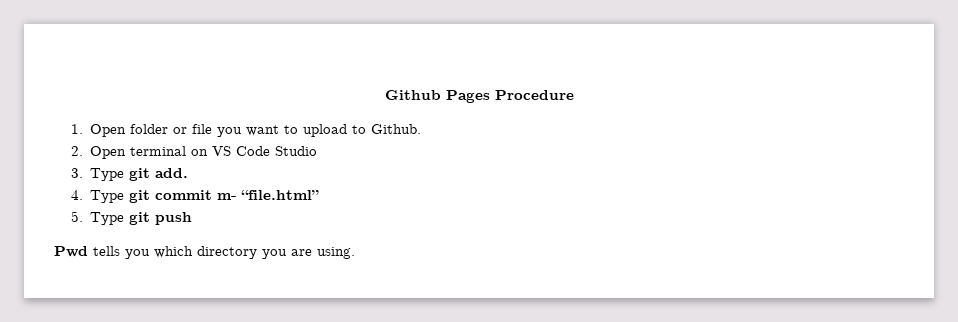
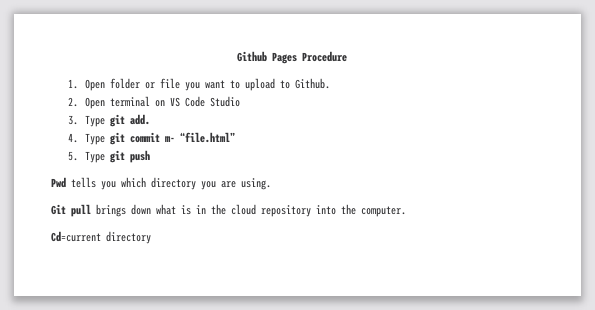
(355, 253) none -> [51,204,406,217] [51,231,151,244] // Git pull brings down what is in the cloud repository into the computer. // Cd=current directory

